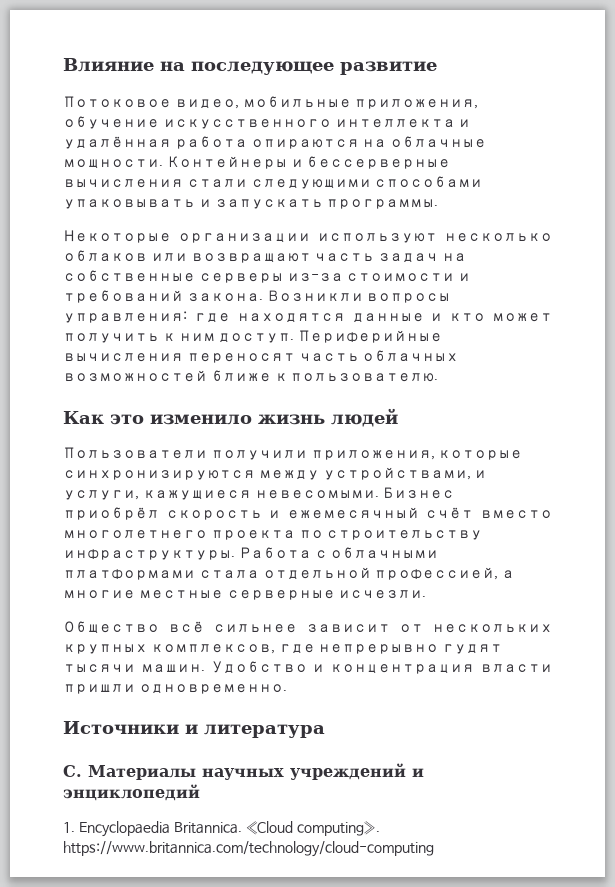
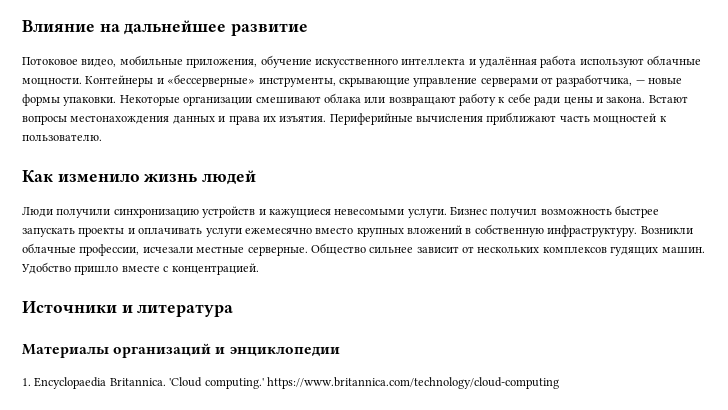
[191,61,334,75] последующее -> [124,20,227,35] дальнейшее
[250,139,387,149] опираются на -> [579,58,644,68] используют
[306,156,451,169] [63,176,483,189] [63,199,439,209] [63,230,552,243] [63,250,466,263] [63,270,471,283] [63,290,451,303] [63,311,552,323] [63,330,443,343] [63,350,459,363] [63,370,271,382] бессерверные вычисления стали следующими способами упаковывать и запускать программы. // Некоторые организации используют несколько облаков или возвращают часть задач на собственные серверы из-за стоимости и требований закона. Возникли вопросы управления: где находятся данные и кто может получить к ним доступ. Периферийные вычисления переносят часть облачных возможностей ближе -> [167,74,683,87] [22,93,688,106] [22,112,657,125] «бессерверные» инструменты, скрывающие управление серверами от разработчика, — новые формы упаковки. Некоторые организации смешивают облака или возвращают работу к себе ради цены и закона. Встают вопросы местонахождения данных и права их изъятия. Периферийные вычисления приближают часть мощностей
[110,414,144,425] это -> (53, 176) none
[63,447,523,460] [63,467,487,480] [63,487,455,500] [63,507,552,520] [63,530,483,540] [63,547,439,560] [63,567,515,580] [63,590,427,600] [63,621,552,634] [63,644,503,654] [63,661,552,674] [63,684,287,694] [63,721,325,738] [63,763,424,780] [63,784,200,801] Пользователи получили приложения, которые синхронизируются между устройствами, и услуги, кажущиеся невесомыми. Бизнес приобрёл скорость и ежемесячный счёт вместо многолетнего проекта по строительству инфраструктуры. Работа с облачными платформами стала отдельной профессией, а многие местные серверные исчезли. // Общество всё сильнее зависит от нескольких крупных комплексов, где непрерывно гудят тысячи машин. Удобство и концентрация власти пришли одновременно. // Источники и литература // C. Материалы научных учреждений и энциклопедий -> [22,205,660,218] [22,224,693,237] [22,243,705,256] [21,262,259,275] [22,301,234,317] [22,343,340,358] Люди получили синхронизацию устройств и кажущиеся невесомыми услуги. Бизнес получил возможность быстрее запускать проекты и оплачивать услуги ежемесячно вместо крупных вложений в собственную инфраструктуру. Возникли облачные профессии, исчезали местные серверные. Общество сильнее зависит от нескольких комплексов гудящих машин. Удобство пришло вместе с концентрацией. // Источники и литература // Материалы организаций и энциклопедии
[245,821,381,836] «Cloud computing». -> [169,377,264,389] 'Cloud computing.'

